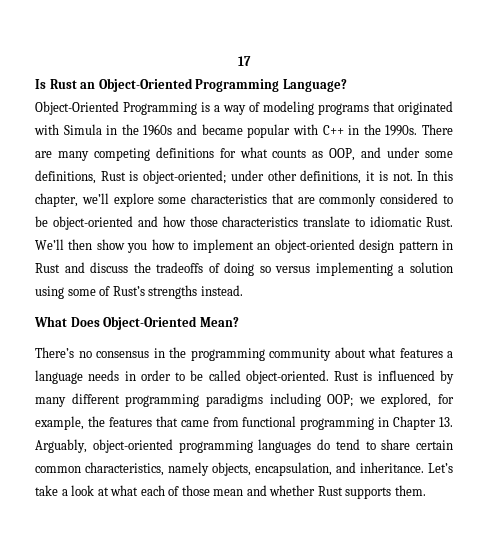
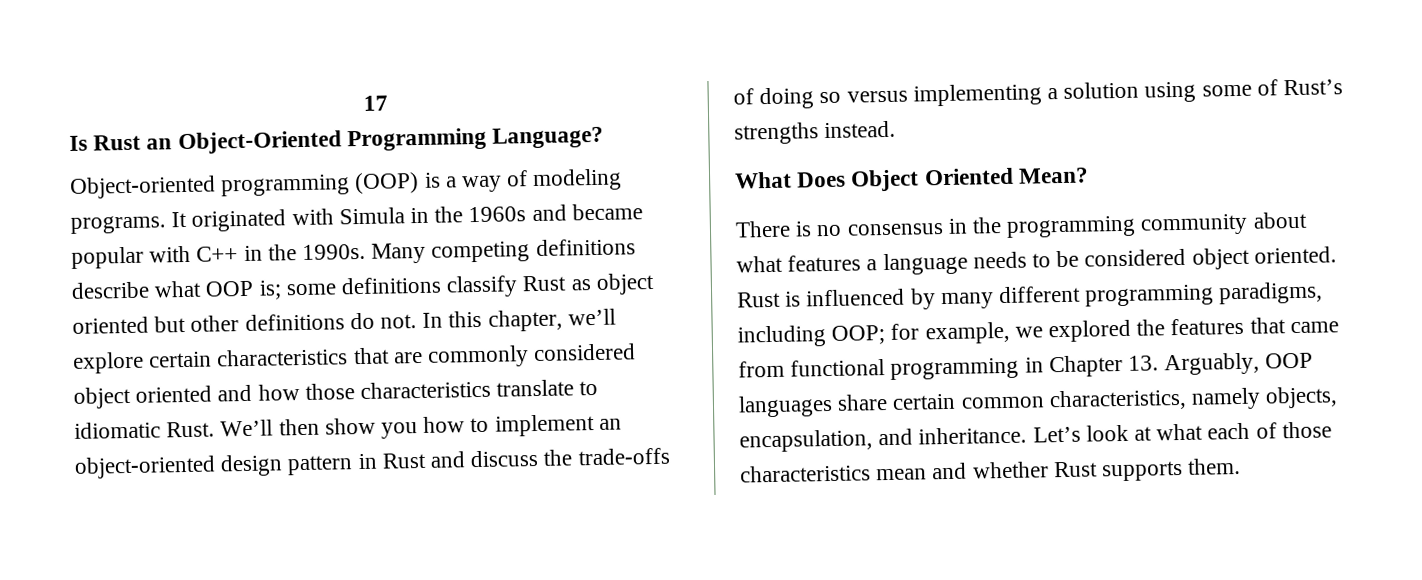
[35,101,197,115] Object-Oriented Programming -> [69,171,420,199] Object-oriented programming (OOP)
[318,101,395,115] programs that -> [70,211,188,234] programs. It
[422,124,454,135] [35,147,454,161] [35,170,388,184] There are many competing definitions for what counts as OOP, and under some definitions, Rust is object-oriented; under other definitions, it is -> [371,238,636,264] [71,272,655,300] [72,312,375,334] Many competing definitions describe what OOP is; some definitions classify Rust as object oriented but other definitions do
[158,197,187,204] some -> [148,351,213,368] certain
[442,195,453,204] [35,216,133,230] to be object-oriented -> [73,385,213,409] object oriented
[156,262,204,273] tradeoffs -> [577,447,670,466] trade-offs
[103,316,198,330] Object-Oriented -> [850,167,1014,192] Object Oriented
[35,347,74,358] There’s -> [735,220,813,238] There is
[124,370,329,384] in order to be called object-oriented. -> [1032,246,1337,270] to be considered object oriented.
[205,393,263,407] paradigms -> [1218,281,1324,305] paradigms,
[358,393,454,407] [35,416,84,430] we explored, for example, -> [890,319,1132,345] for example, we explored
[92,439,376,453] object-oriented programming languages do tend to -> [1265,352,1314,369] [738,394,833,418] OOP languages
[35,485,68,496] take a -> (1081, 434) none
(210, 490) none -> [740,464,871,483] characteristics

